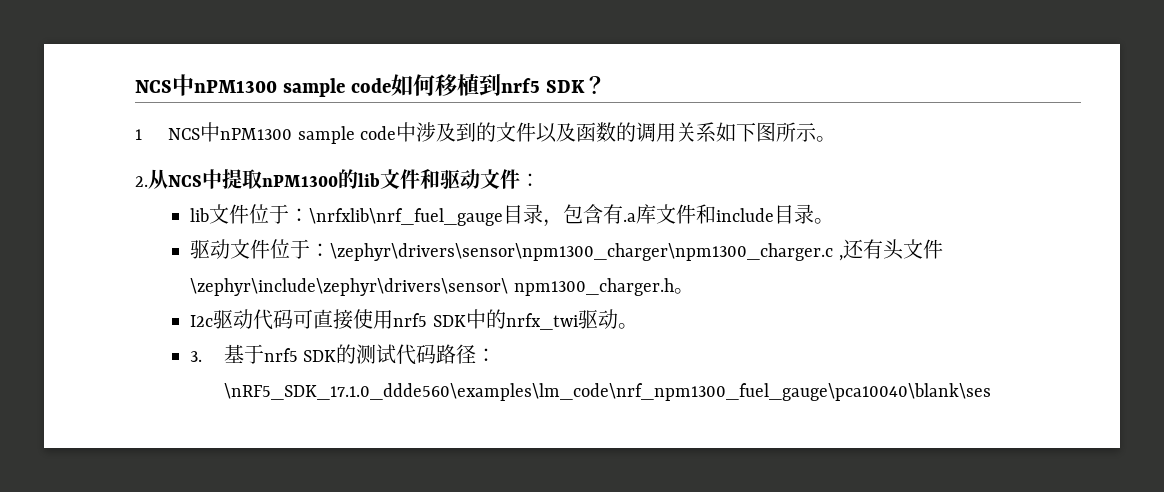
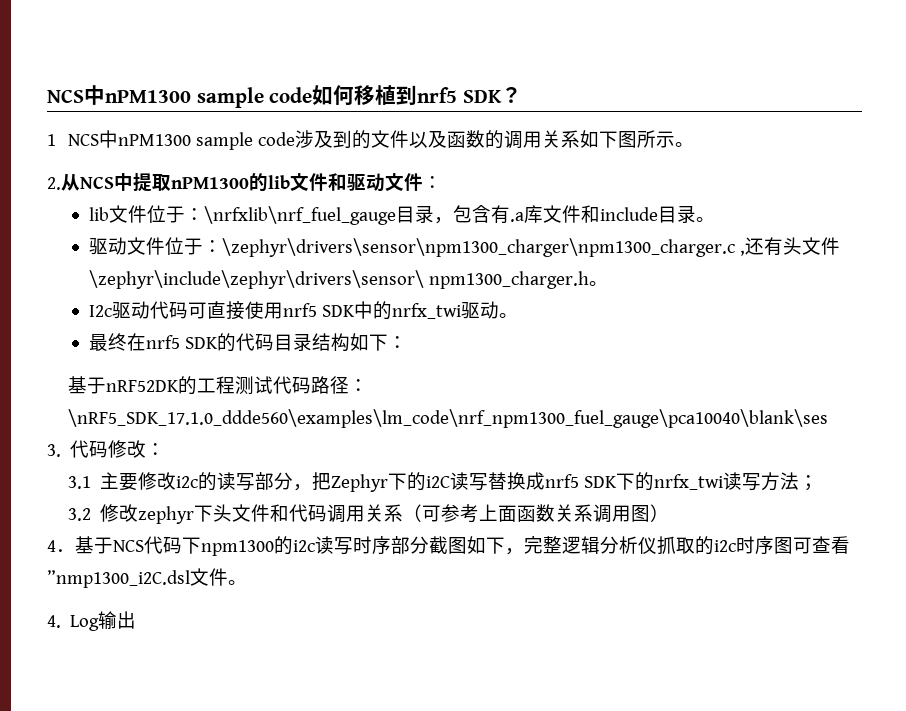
[396,122,417,142] 中 -> (296, 139) none
[190,344,264,364] 3.基于 -> [88,333,146,351] 最终在
(356, 354) none -> [235,333,407,352] [68,376,236,395] 代码目录结构如下： // 基于nRF52DK的工程
(991, 392) none -> [47,440,166,458] [68,472,819,492] [68,504,670,524] [47,536,850,556] [47,568,247,588] [47,611,137,631] // 3.代码修改： // 3.1主要修改i2c的读写部分，把Zephyr下的i2C读写替换成nrf5 SDK下的nrfx_twi读写方法； // 3.2修改zephyr下头文件和代码调用关系（可参考上面函数关系调用图） // 4．基于NCS代码下npm1300的i2c读写时序部分截图如下，完整逻辑分析仪抓取的i2c时序图可查看”nmp1300_i2C.dsl文件。 // 4. Log输出

